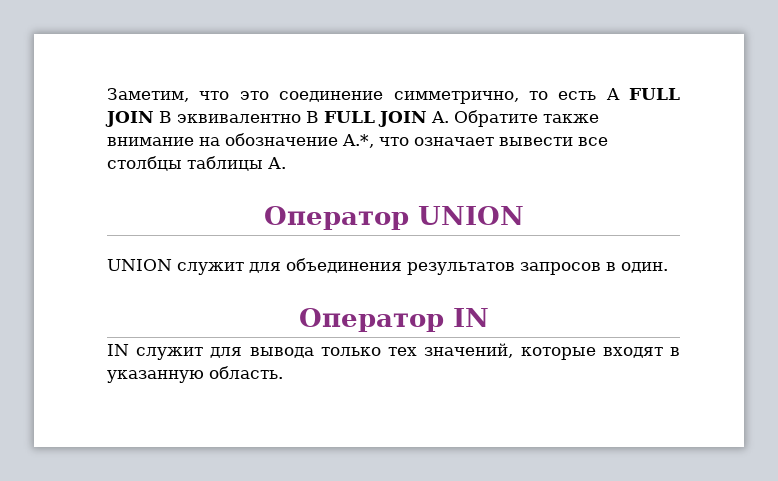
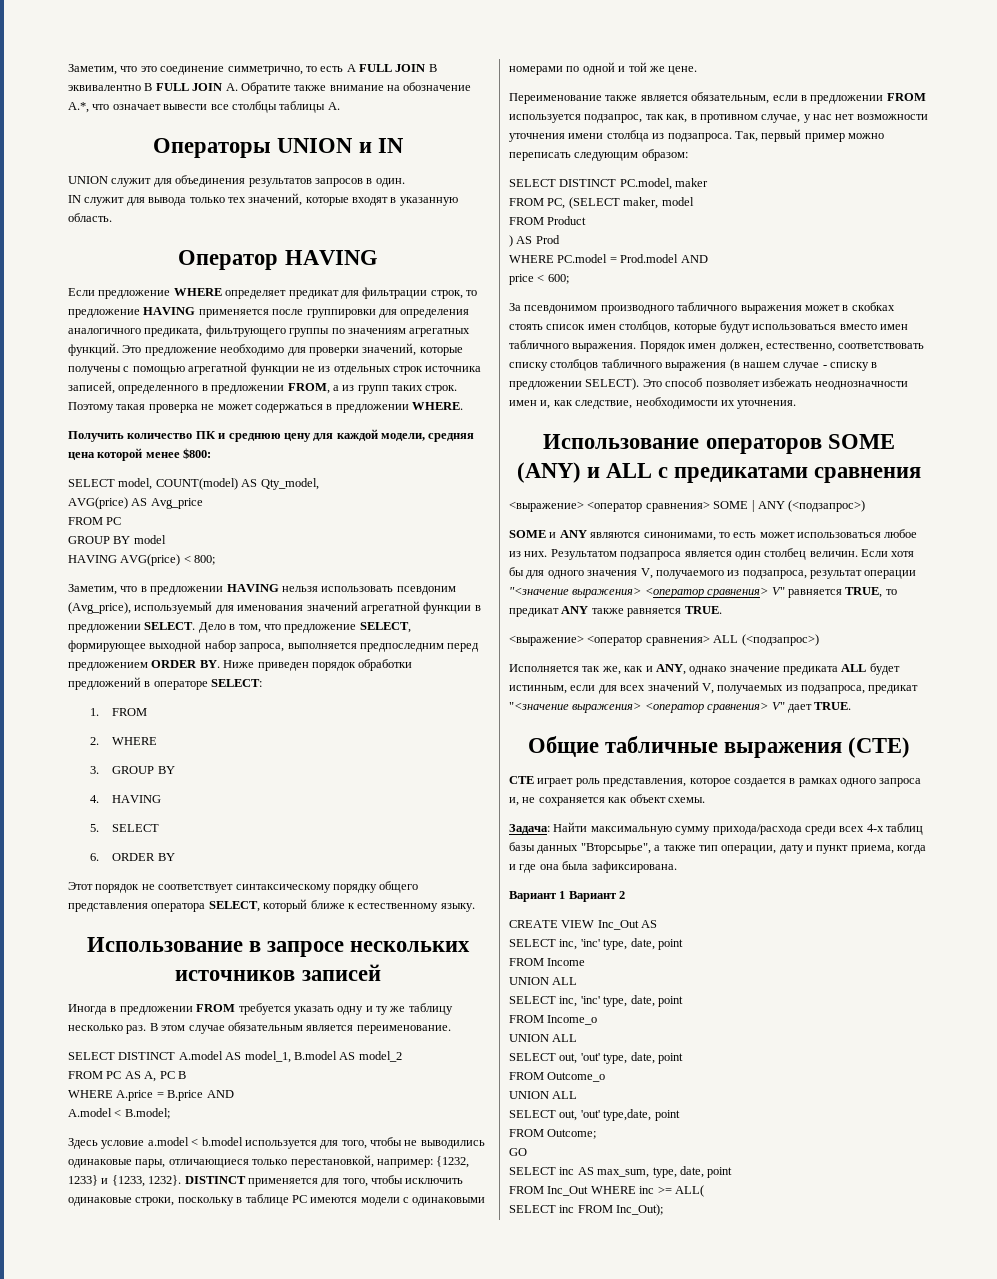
[263,206,524,230] Оператор UNION -> [153,138,403,158] Операторы UNION и IN
[298,308,489,332] // Оператор IN -> (405, 182) none
(283, 372) none -> [178,250,378,270] [68,287,477,299] [68,307,470,318] [68,325,471,337] [68,343,463,356] [68,362,482,375] [68,381,458,394] [68,402,463,413] [68,429,475,442] [68,448,212,461] [68,478,319,490] [68,497,203,509] [68,517,122,525] [68,535,166,544] [68,554,216,566] [68,584,456,595] [68,601,481,614] [68,622,411,633] [68,639,480,652] [68,659,413,671] [68,677,263,690] [90,708,148,716] [90,737,158,745] [90,766,175,774] [90,795,162,803] [90,824,160,832] [90,853,175,861] [68,881,419,893] [68,899,475,912] [86,937,471,957] [175,964,381,981] [68,1003,453,1015] [68,1022,451,1034] [68,1051,402,1063] [68,1071,186,1082] [68,1090,234,1101] [68,1108,170,1119] [68,1137,485,1149] [68,1155,470,1168] [68,1175,464,1187] [68,1194,486,1206] [509,62,698,75] [509,92,926,104] [509,114,928,123] [509,129,884,142] [509,149,688,161] [509,178,709,190] [509,197,694,209] [509,216,587,225] [509,235,560,247] [509,254,708,263] [509,274,569,285] [509,302,895,314] [509,321,908,333] [509,340,925,352] [509,359,878,371] [509,378,909,390] [509,397,797,409] [543,434,895,454] [516,462,922,483] [509,500,866,512] [509,529,918,541] [509,548,915,560] [509,567,917,579] [509,587,897,598] [509,606,722,617] [509,634,819,646] [509,663,900,675] [509,681,919,694] [509,702,852,713] [527,736,911,758] [509,776,922,787] [509,794,705,806] [509,822,923,835] [509,842,927,854] [509,861,677,873] [509,891,626,902] [509,920,658,930] [509,938,683,950] [509,958,586,966] [509,977,578,985] [509,995,683,1007] [509,1015,598,1025] [509,1034,578,1042] [509,1052,683,1064] [509,1072,606,1082] [509,1091,578,1099] [509,1109,680,1121] [509,1129,597,1139] [509,1148,527,1156] [509,1166,733,1178] [509,1185,704,1197] [509,1204,664,1216] // Оператор HAVING // Если предложение WHERE определяет предикат для фильтрации строк, то предложение HAVING применяется после группировки для определения аналогичного предиката, фильтрующего группы по значениям агрегатных функций. Это предложение необходимо для проверки значений, которые получены с помощью агрегатной функции не из отдельных строк источника записей, определенного в предложении FROM, а из групп таких строк. Поэтому такая проверка не может содержаться в предложении WHERE. // Получить количество ПК и среднюю цену для каждой модели, средняя цена которой менее $800: // SELECT model, COUNT(model) AS Qty_model, // AVG(price) AS Avg_price // FROM PC // GROUP BY model // HAVING AVG(price) < 800; // Заметим, что в предложении HAVING нельзя использовать псевдоним (Avg_price), используемый для именования значений агрегатной функции в предложении SELECT. Дело в том, что предложение SELECT, формирующее выходной набор запроса, выполняется предпоследним перед предложением ORDER BY. Ниже приведен порядок обработки предложений в операторе SELECT: // 1. FROM // 2. WHERE // 3. GROUP BY // 4. HAVING // 5. SELECT // 6. ORDER BY // Этот порядок не соответствует синтаксическому порядку общего представления оператора SELECT, который ближе к естественному языку. // Использование в запросе нескольких источников записей // Иногда в предложении FROM требуется указать одну и ту же таблицу несколько раз. В этом случае обязательным является переименование. // SELECT DISTINCT A.model AS model_1, B.model AS model_2 // FROM PC AS A, PC B // WHERE A.price = B.price AND // A.model < B.model; // Здесь условие a.model < b.model используется для того, чтобы не выводились одинаковые пары, отличающиеся только перестановкой, например: {1232, 1233} и {1233, 1232}. DISTINCT применяется для того, чтобы исключить одинаковые строки, поскольку в таблице PC имеются модели с одинаковыми номерами по одной и той же цене. // Переименование также является обязательным, если в предложении FROM используется подзапрос, так как, в противном случае, у нас нет возможности уточнения имени столбца из подзапроса. Так, первый пример можно переписать следующим образом: // SELECT DISTINCT PC.model, maker // FROM PC, (SELECT maker, model // FROM Product // ) AS Prod // WHERE PC.model = Prod.model AND // price < 600; // За псевдонимом производного табличного выражения может в скобках стоять список имен столбцов, которые будут использоваться вместо имен табличного выражения. Порядок имен должен, естественно, соответствовать списку столбцов табличного выражения (в нашем случае - списку в предложении SELECT). Это способ позволяет избежать неоднозначности имен и, как следствие, необходимости их уточнения. // Использование операторов SOME (ANY) и ALL с предикатами сравнения // <выражение> <оператор сравнения> SOME | ANY (<подзапрос>) // SOME и ANY являются синонимами, то есть может использоваться любое из них. Результатом подзапроса является один столбец величин. Если хотя бы для одного значения V, получаемого из подзапроса, результат операции "<значение выражения> <оператор сравнения> V" равняется TRUE, то предикат ANY также равняется TRUE. // <выражение> <оператор сравнения> ALL (<подзапрос>) // Исполняется так же, как и ANY, однако значение предиката ALL будет истинным, если для всех значений V, получаемых из подзапроса, предикат "<значение выражения> <оператор сравнения> V" дает TRUE. // Общие табличные выражения (CTE) // CTE играет роль представления, которое создается в рамках одного запроса и, не сохраняется как объект схемы. // Задача: Найти максимальную сумму прихода/расхода среди всех 4-х таблиц базы данных "Вторсырье", а также тип операции, дату и пункт приема, когда и где она была зафиксирована. // Вариант 1 Вариант 2 // CREATE VIEW Inc_Out AS // SELECT inc, 'inc' type, date, point // FROM Income // UNION ALL // SELECT inc, 'inc' type, date, point // FROM Income_o // UNION ALL // SELECT out, 'out' type, date, point // FROM Outcome_o // UNION ALL // SELECT out, 'out' type,date, point // FROM Outcome; // GO // SELECT inc AS max_sum, type, date, point // FROM Inc_Out WHERE inc >= ALL( // SELECT inc FROM Inc_Out);

